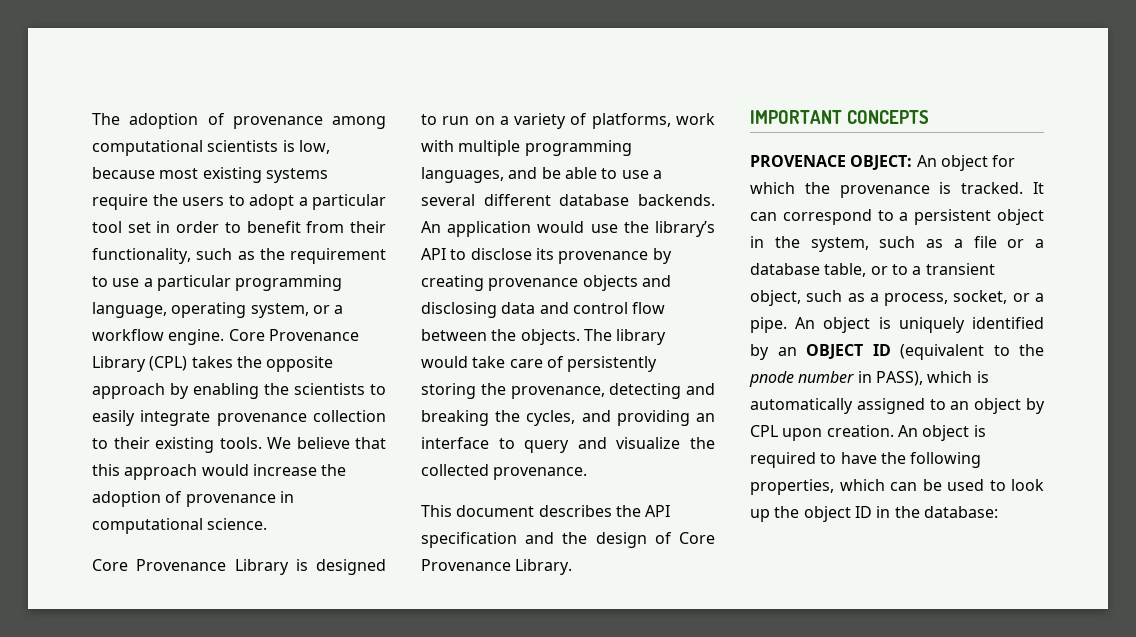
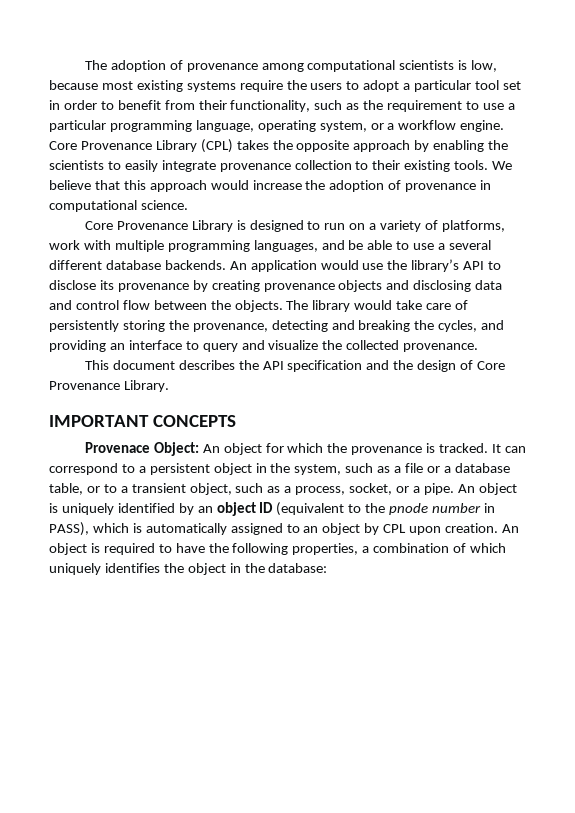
[750,155,913,170] PROVENACE OBJECT: -> [84,442,199,456] Provenace Object:
[806,344,863,359] OBJECT -> [216,502,256,516] object
[839,479,1044,491] [750,509,770,522] which can be used to look up -> [362,543,507,553] [49,563,160,575] a combination of which uniquely identifies
[854,506,872,518] ID -> (226, 569) none

